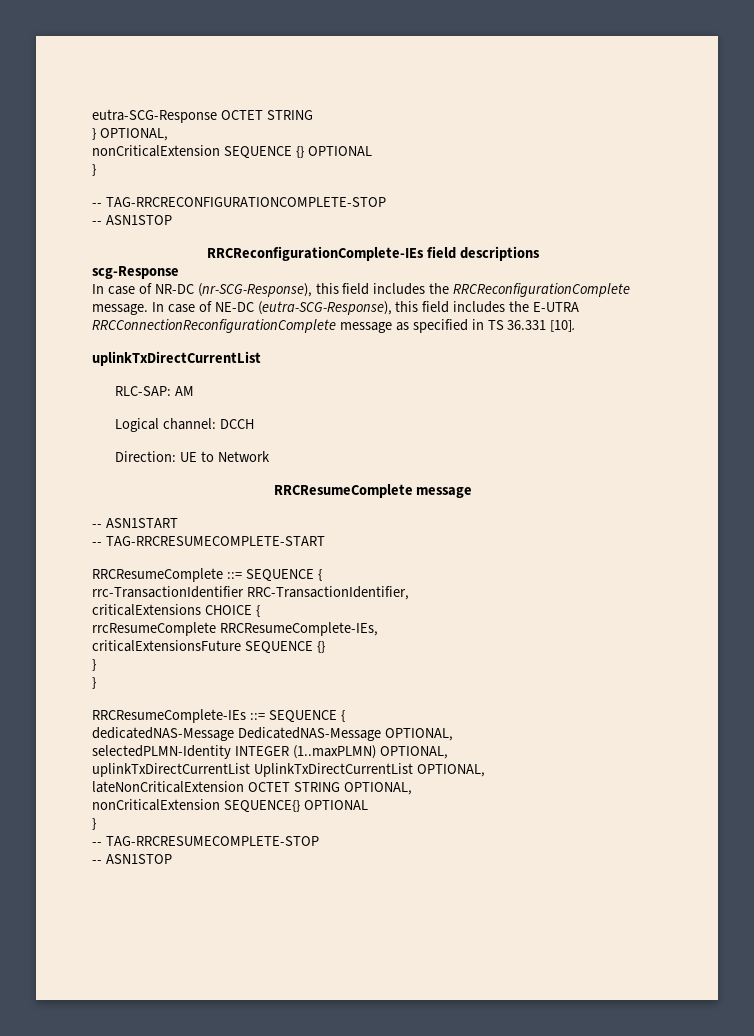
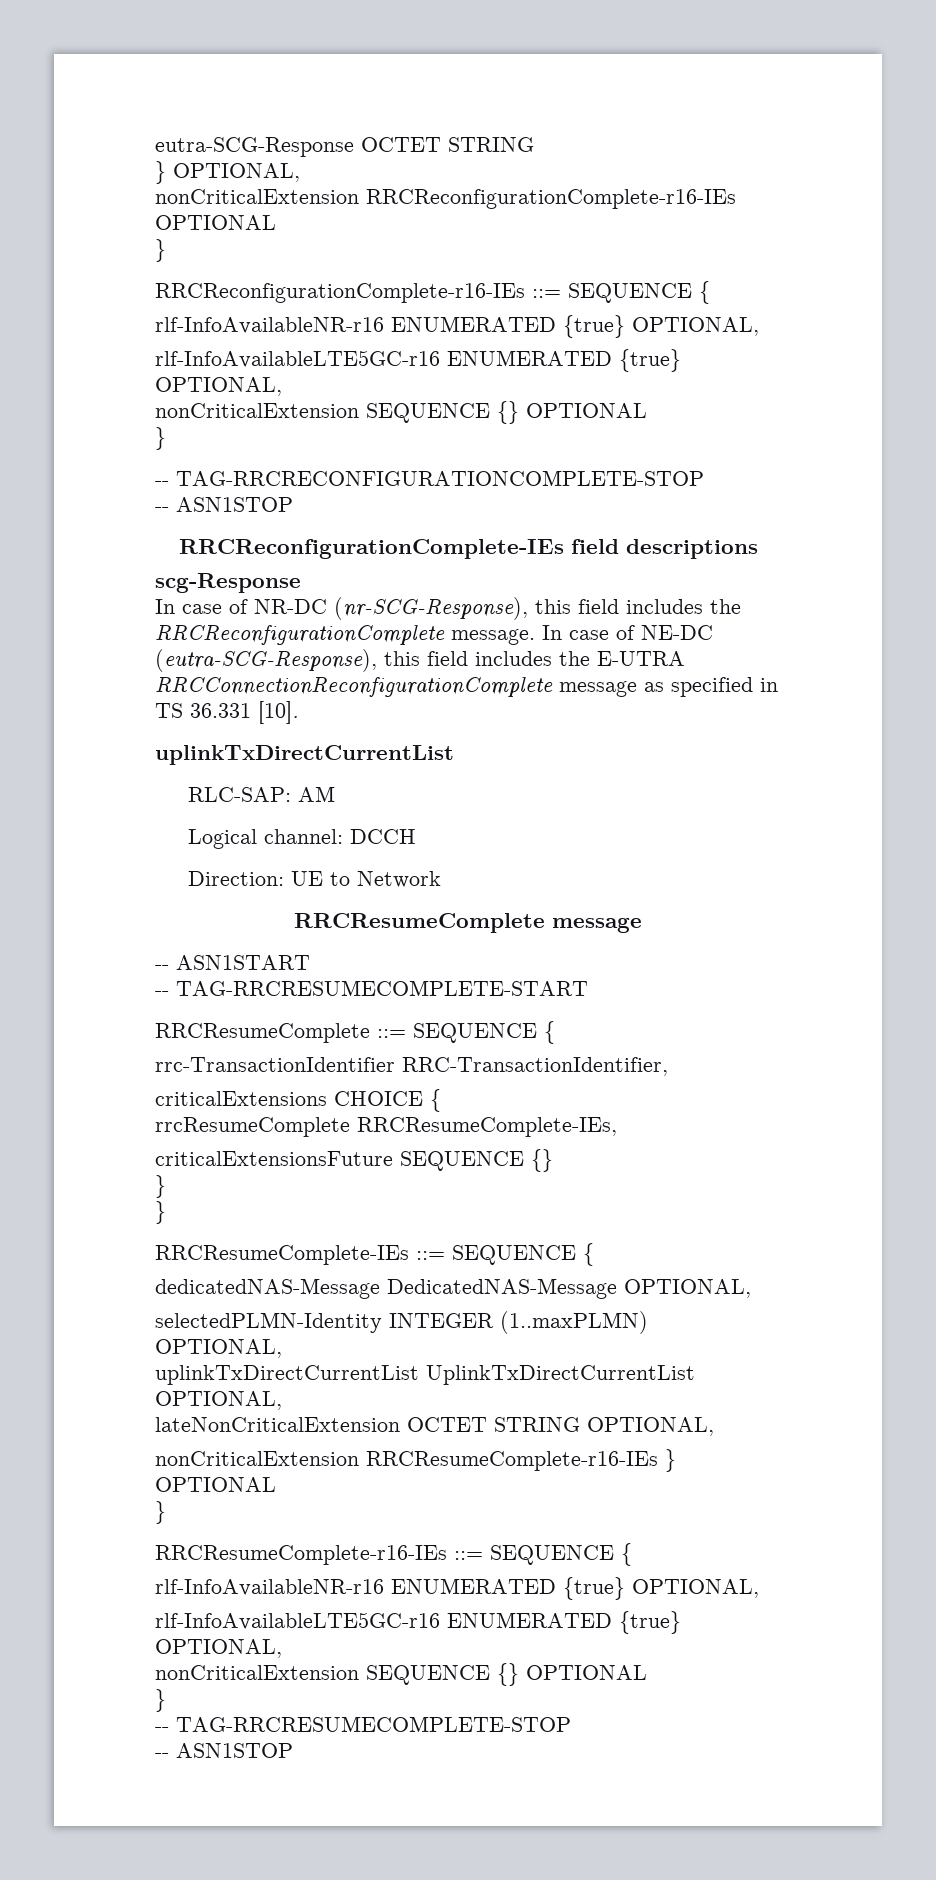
(168, 134) none -> [155,189,736,209] [155,215,276,230] [155,239,166,262] [155,281,710,304] [155,315,759,338] [155,349,681,372] [155,377,282,396] // nonCriticalExtension RRCReconfigurationComplete-r16-IEs OPTIONAL // } // RRCReconfigurationComplete-r16-IEs ::= SEQUENCE { // rlf-InfoAvailableNR-r16 ENUMERATED {true} OPTIONAL, // rlf-InfoAvailableLTE5GC-r16 ENUMERATED {true} OPTIONAL,
[223,800,300,813] SEQUENCE{} -> [366,1449,676,1472] [155,1477,276,1492] [155,1501,166,1524] [155,1543,632,1566] [155,1577,759,1600] [155,1611,681,1634] [155,1639,282,1658] [155,1663,519,1686] RRCResumeComplete-r16-IEs } OPTIONAL // } // RRCResumeComplete-r16-IEs ::= SEQUENCE { // rlf-InfoAvailableNR-r16 ENUMERATED {true} OPTIONAL, // rlf-InfoAvailableLTE5GC-r16 ENUMERATED {true} OPTIONAL, // nonCriticalExtension SEQUENCE {}

